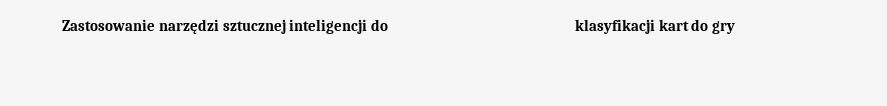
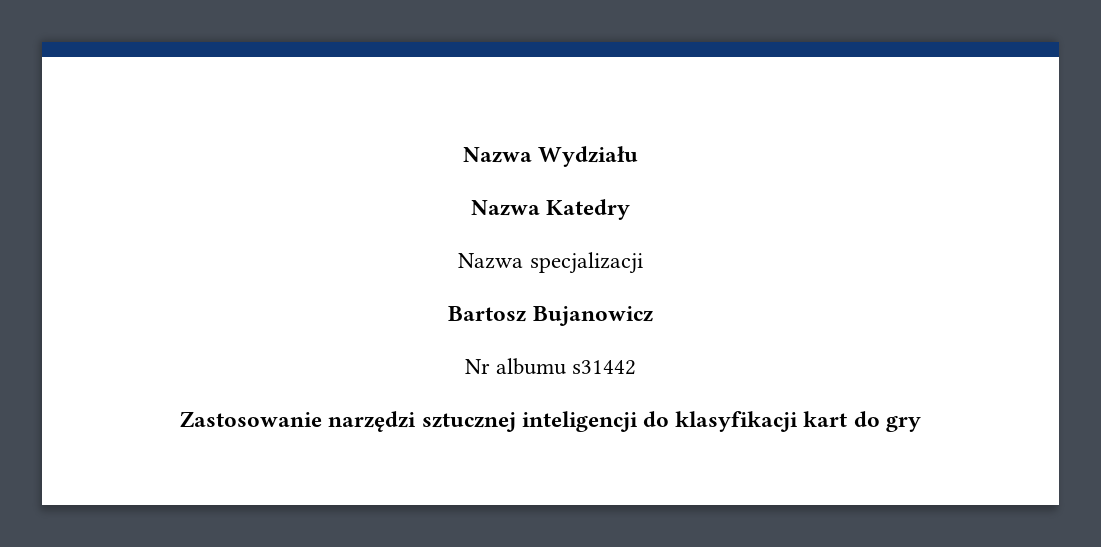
(61, 25) none -> [462,146,639,167] [470,199,631,220] [458,252,643,274] [448,306,653,326] [464,358,637,375] Nazwa Wydziału // Nazwa Katedry // Nazwa specjalizacji // Bartosz Bujanowicz // Nr albumu s31442 //

